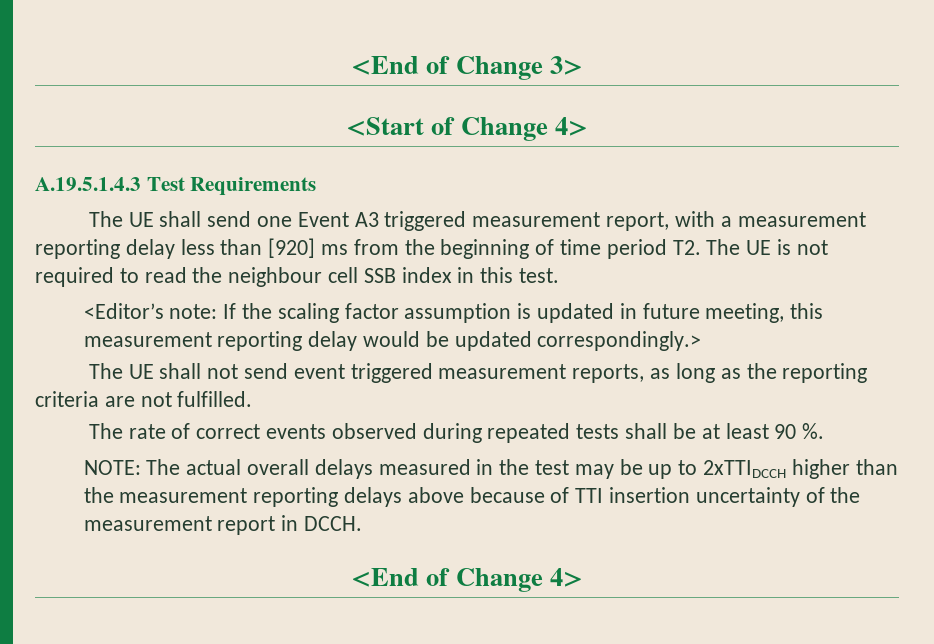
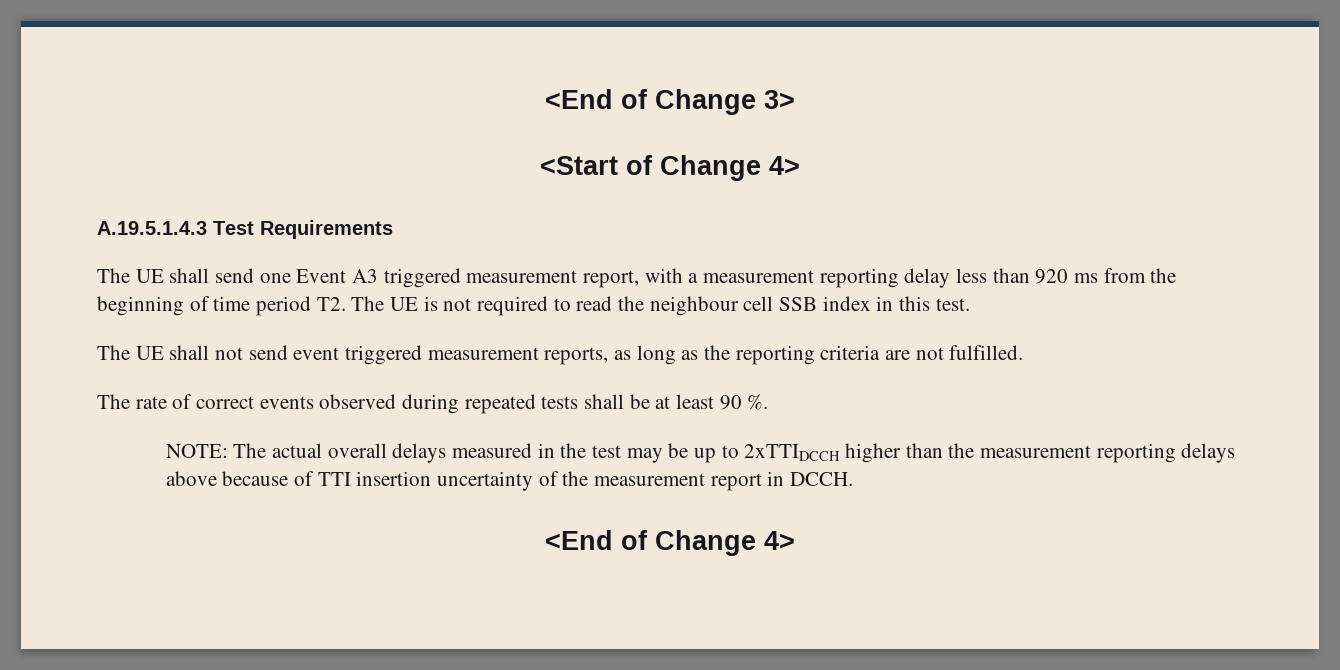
[268,238,316,258] [920] -> [1035,269,1069,284] 920
[83,303,824,323] [83,331,702,351] // <Editor’s note: If the scaling factor assumption is updated in future meeting, this measurement reporting delay would be updated correspondingly.> -> (970, 304) none

